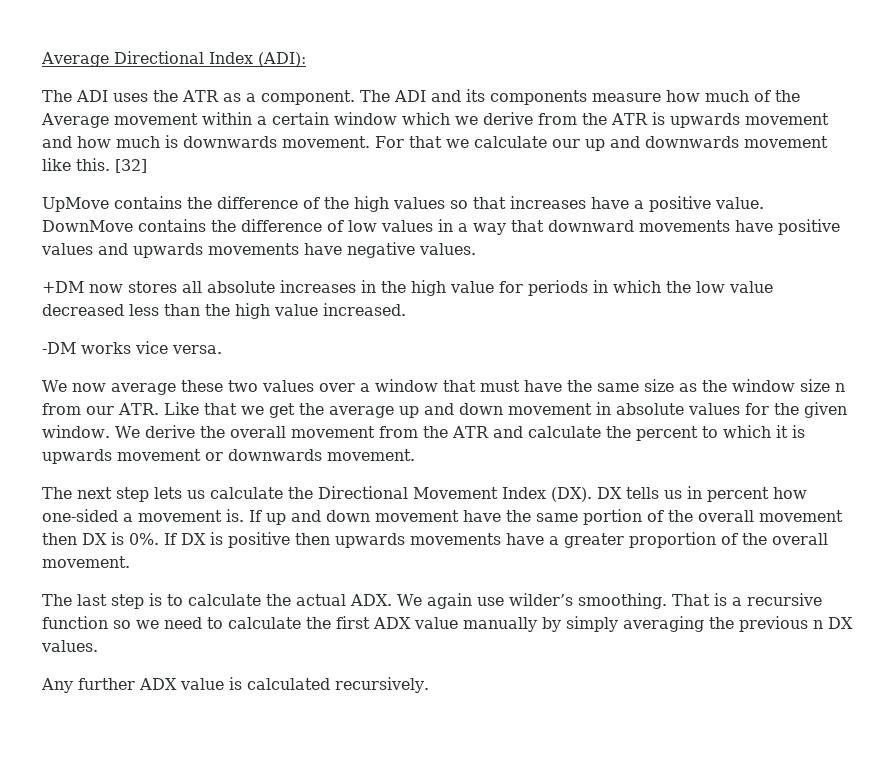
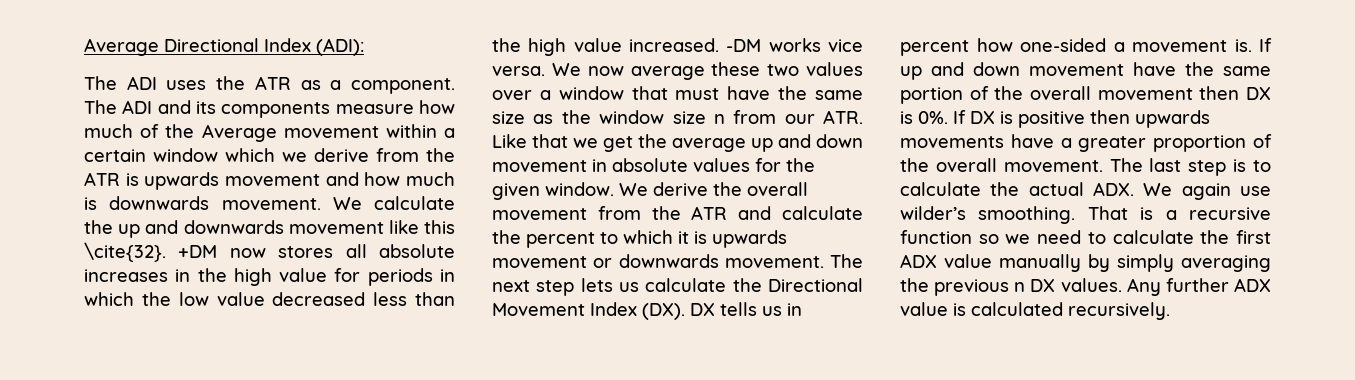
[375,136,580,148] For that we calculate our -> [332,196,455,210] [84,220,113,234] We calculate the
[76,158,147,173] [42,196,764,212] [42,219,840,235] [41,242,476,258] this. [32] // UpMove contains the difference of the high values so that increases have a positive value. DownMove contains the difference of low values in a way that downward movements have positive values and upwards movements have negative values. // -> [424,220,455,234] [84,242,166,262] this \cite{32}.
(406, 309) // -> (719, 45) none
(222, 349) // -> (545, 71) none
(415, 455) // -> (824, 262) none
(130, 562) // -> (1103, 166) none
(98, 646) // -> (1122, 285) none

